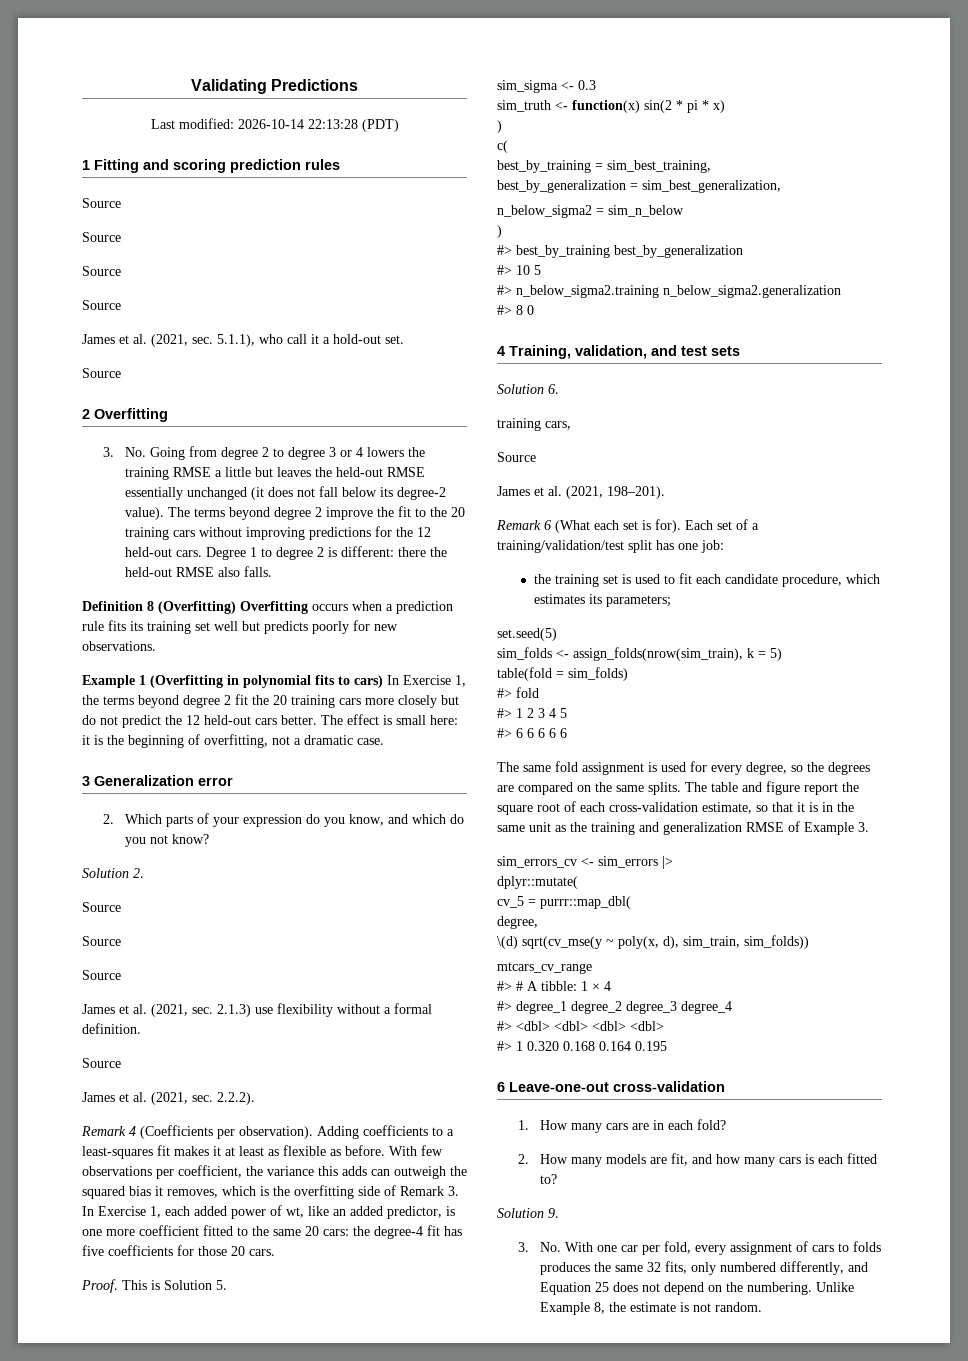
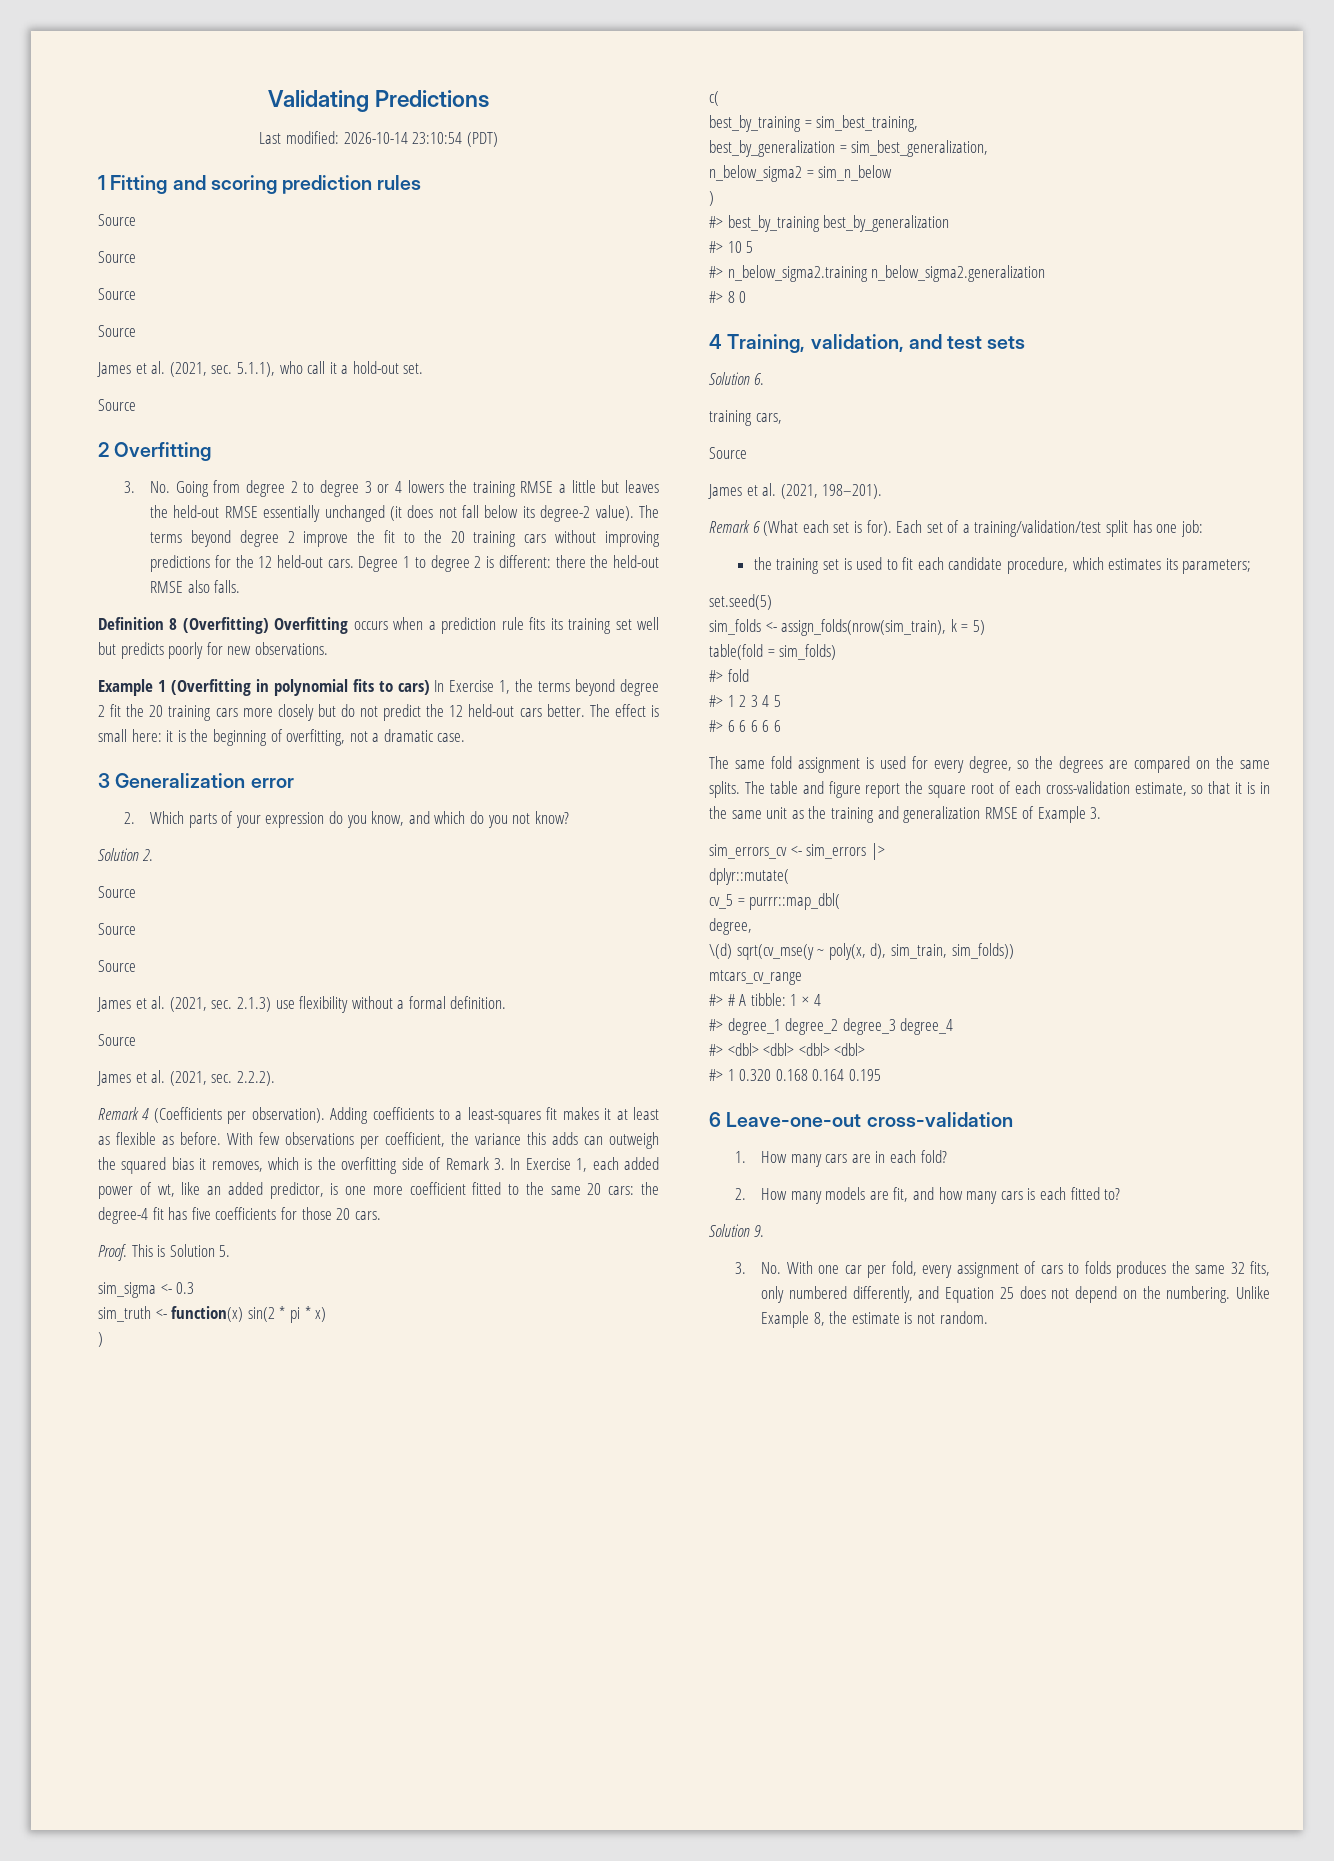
[307,119,358,129] 22:13:28 -> [412,132,463,144] 23:10:54

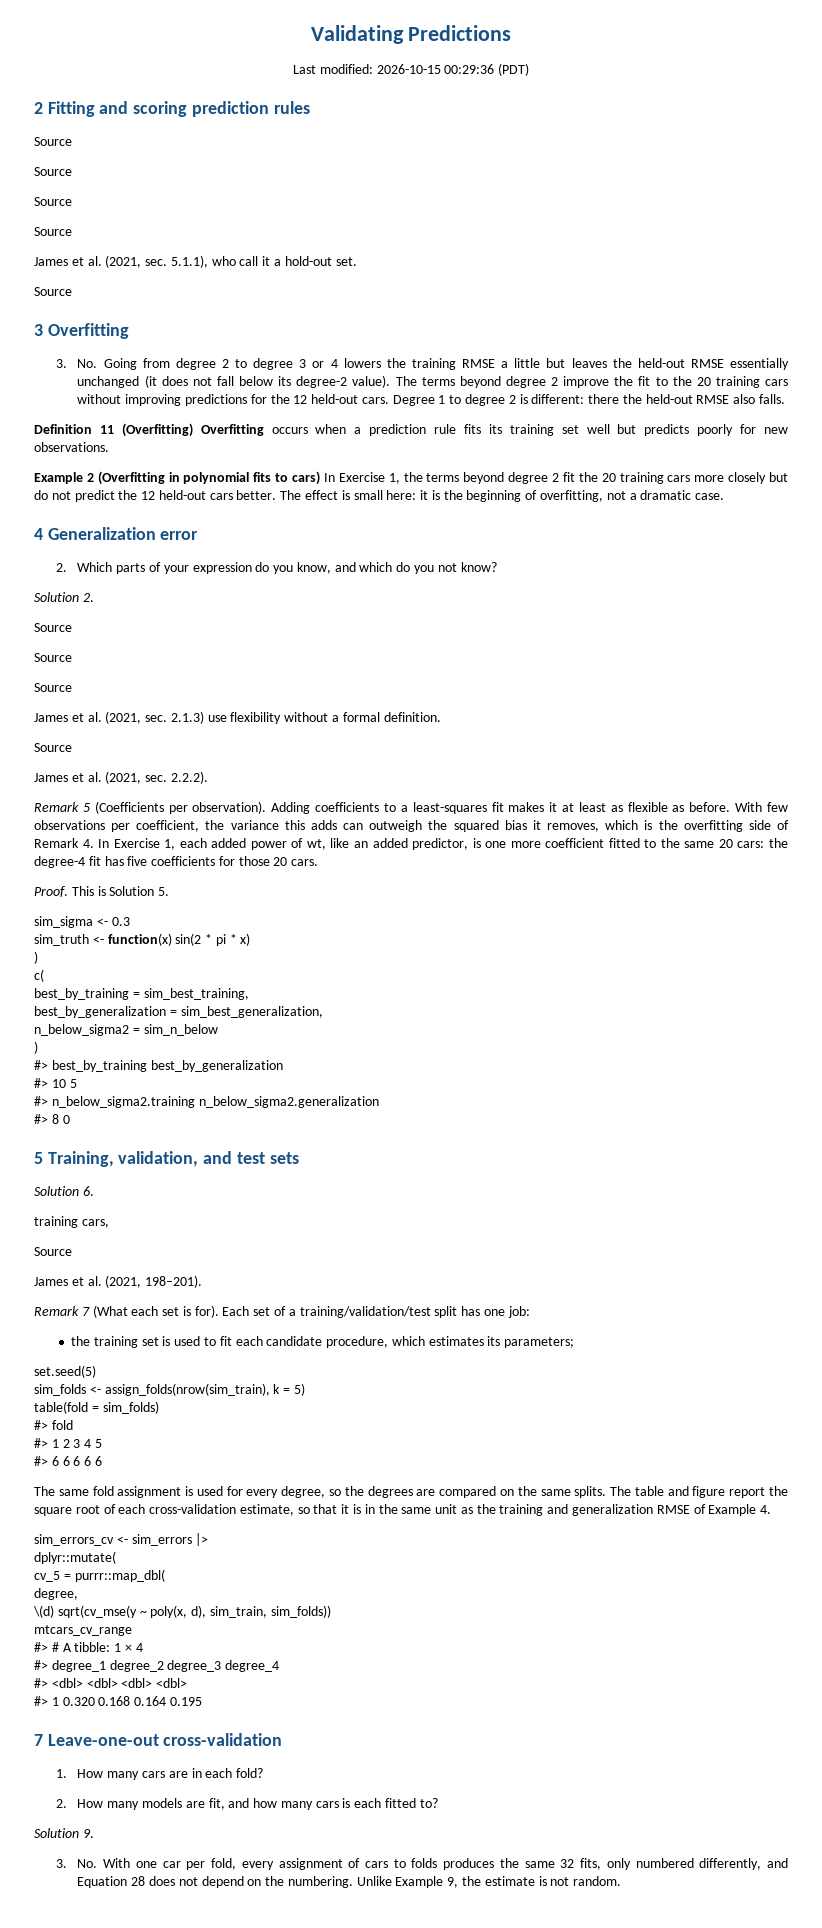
[343,132,463,144] 2026-10-14 23:10:54 -> [376,64,495,74] 2026-10-15 00:29:36
[98,175,105,190] 1 -> [34,102,43,114] 2
[98,442,109,457] 2 -> [34,324,43,336] 3
[169,618,178,630] 8 -> [99,425,114,434] 11
[157,680,166,692] 1 -> [86,473,94,482] 2
[98,773,110,788] 3 -> [34,528,43,540] 4
[142,1108,150,1120] 4 -> [82,803,90,812] 5
[493,1158,505,1170] 3. -> [82,839,94,848] 4.
[709,334,722,349] 4 -> [34,1152,43,1164] 5
[752,521,760,533] 6 -> [81,1307,90,1316] 7
[1090,807,1102,819] 3. -> [760,1505,772,1514] 4.
[709,1112,721,1127] 6 -> [34,1734,43,1746] 7
[999,1287,1014,1299] 25 -> [131,1876,146,1886] 28
[813,1312,825,1326] 8, -> [447,1877,459,1888] 9,

